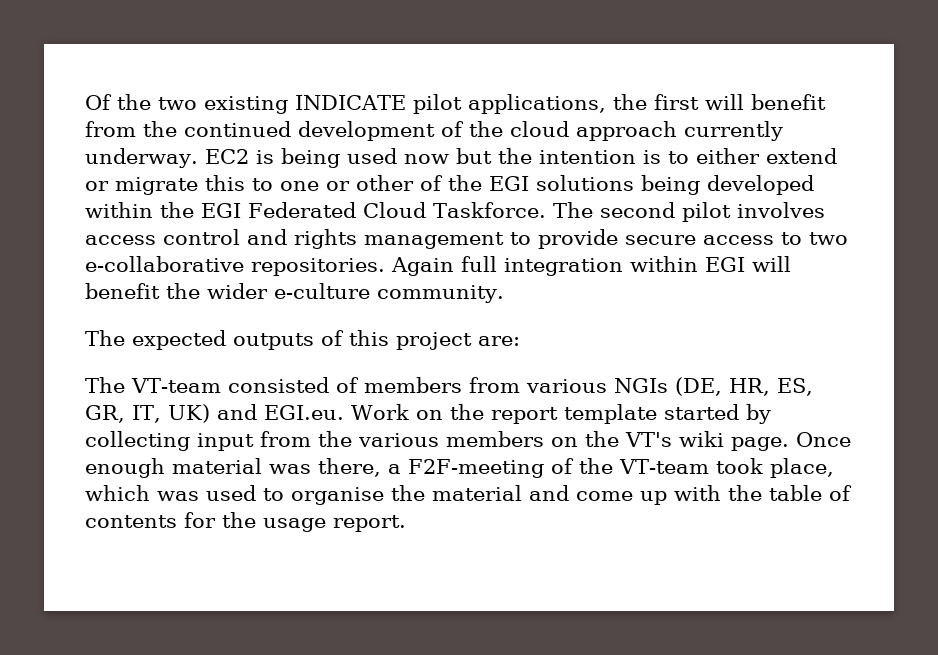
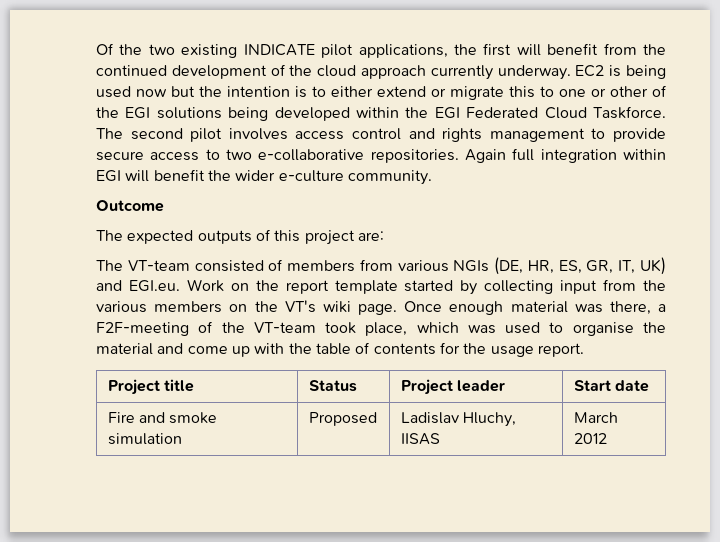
(504, 294) none -> [96,200,164,212] // Outcome
(406, 523) none -> [107,379,194,395] [308,380,357,392] [400,379,505,395] [573,380,649,392] [107,412,218,424] [107,433,182,445] [308,412,377,426] [400,412,516,427] [400,433,440,445] [573,412,618,423] [573,433,607,444] // Project title | Status | Project leader | Start date // Fire and smoke simulation | Proposed | Ladislav Hluchy, IISAS | March 2012

